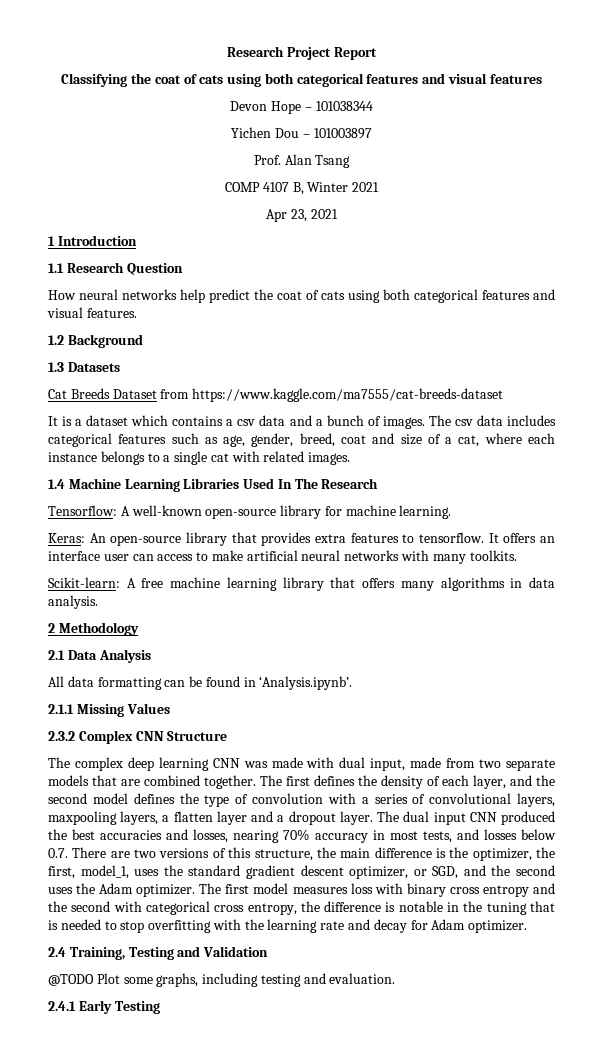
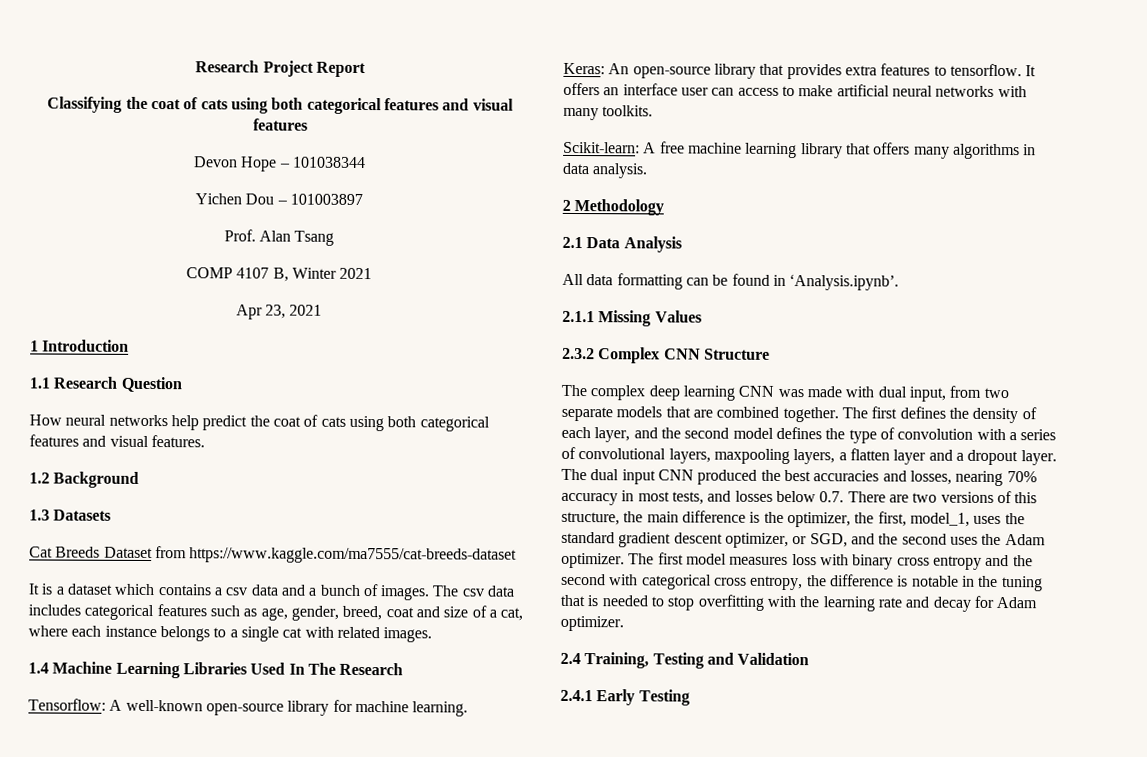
[410,757,442,768] made -> (946, 394) none
[48,973,396,987] // @TODO Plot some graphs, including testing and evaluation. -> (810, 659) none

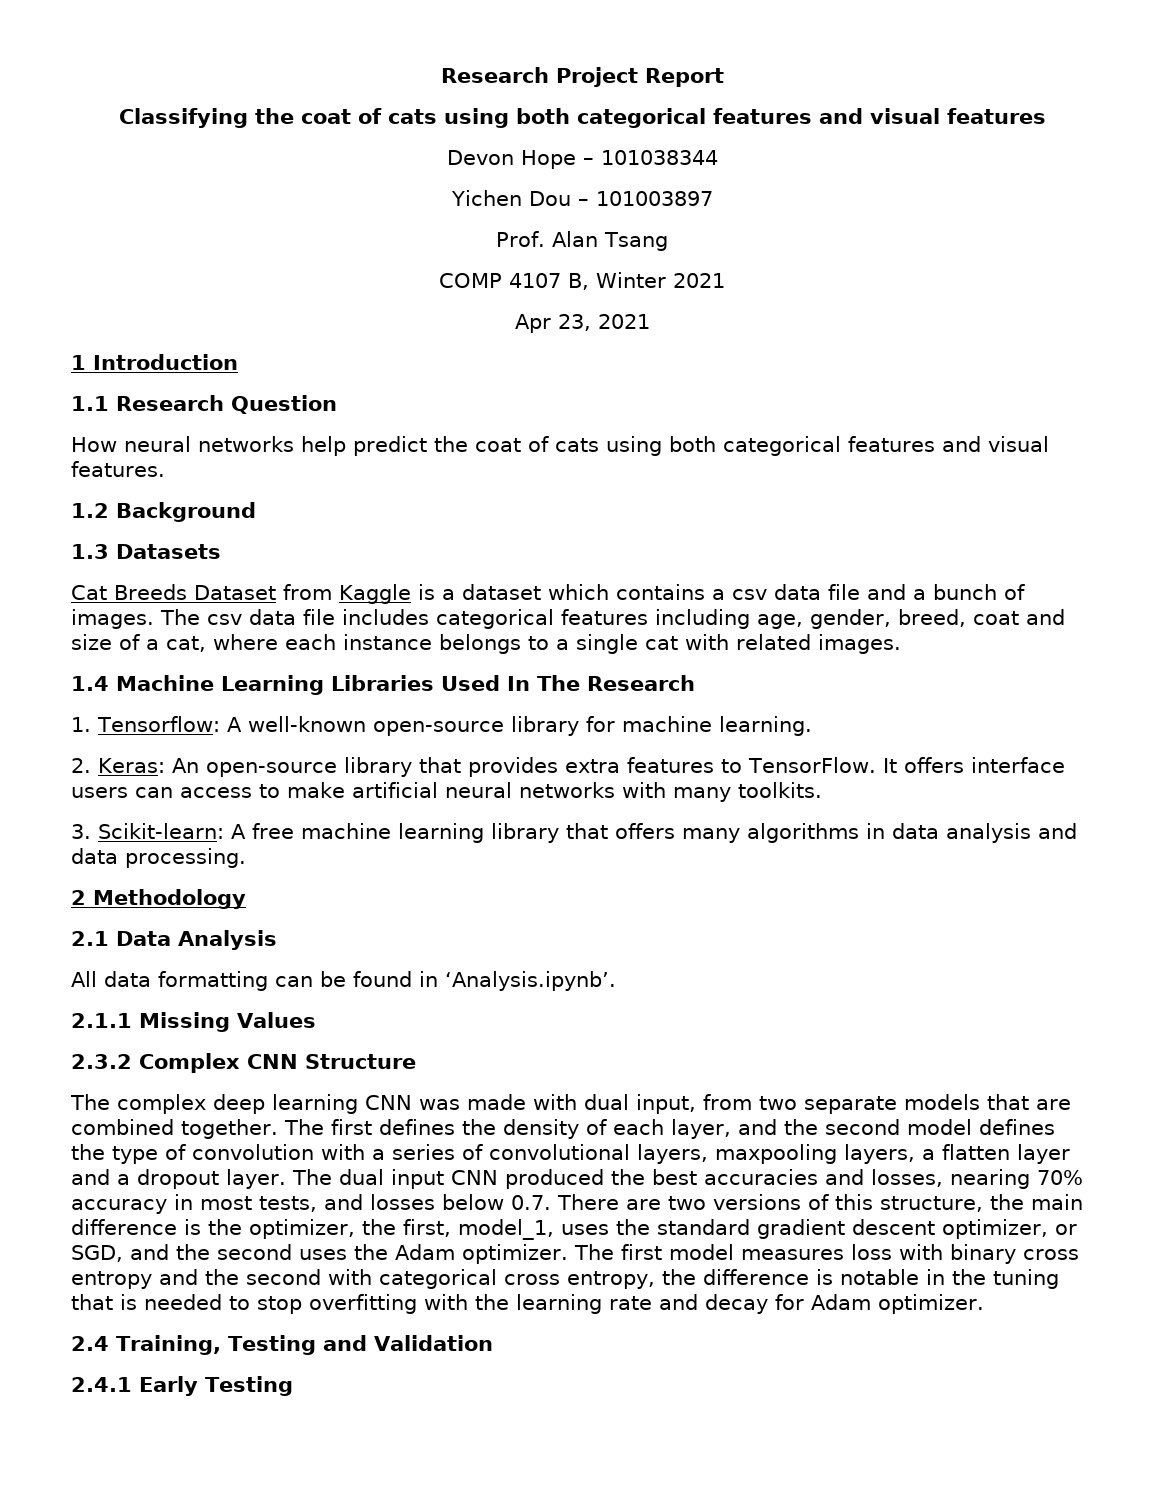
[189,547,518,564] [28,583,40,595] https://www.kaggle.com/ma7555/cat-breeds-dataset // It -> [339,584,411,604] Kaggle
(279, 590) none -> [828,584,860,600] file
(516, 591) none -> [303,609,335,625] file
[209,605,258,617] such as -> [655,609,750,629] including
(404, 669) none -> [71,717,91,732] 1.
(469, 709) none -> [71,758,91,773] 2.
[949,63,1022,77] tensorflow. -> [747,757,876,773] TensorFlow.
[603,83,709,96] an interface user -> [970,757,1065,773] [71,787,128,798] interface users
(654, 111) none -> [71,824,91,839] 3.
[592,163,649,179] analysis. -> [946,823,1077,843] [71,848,246,868] analysis and data processing.

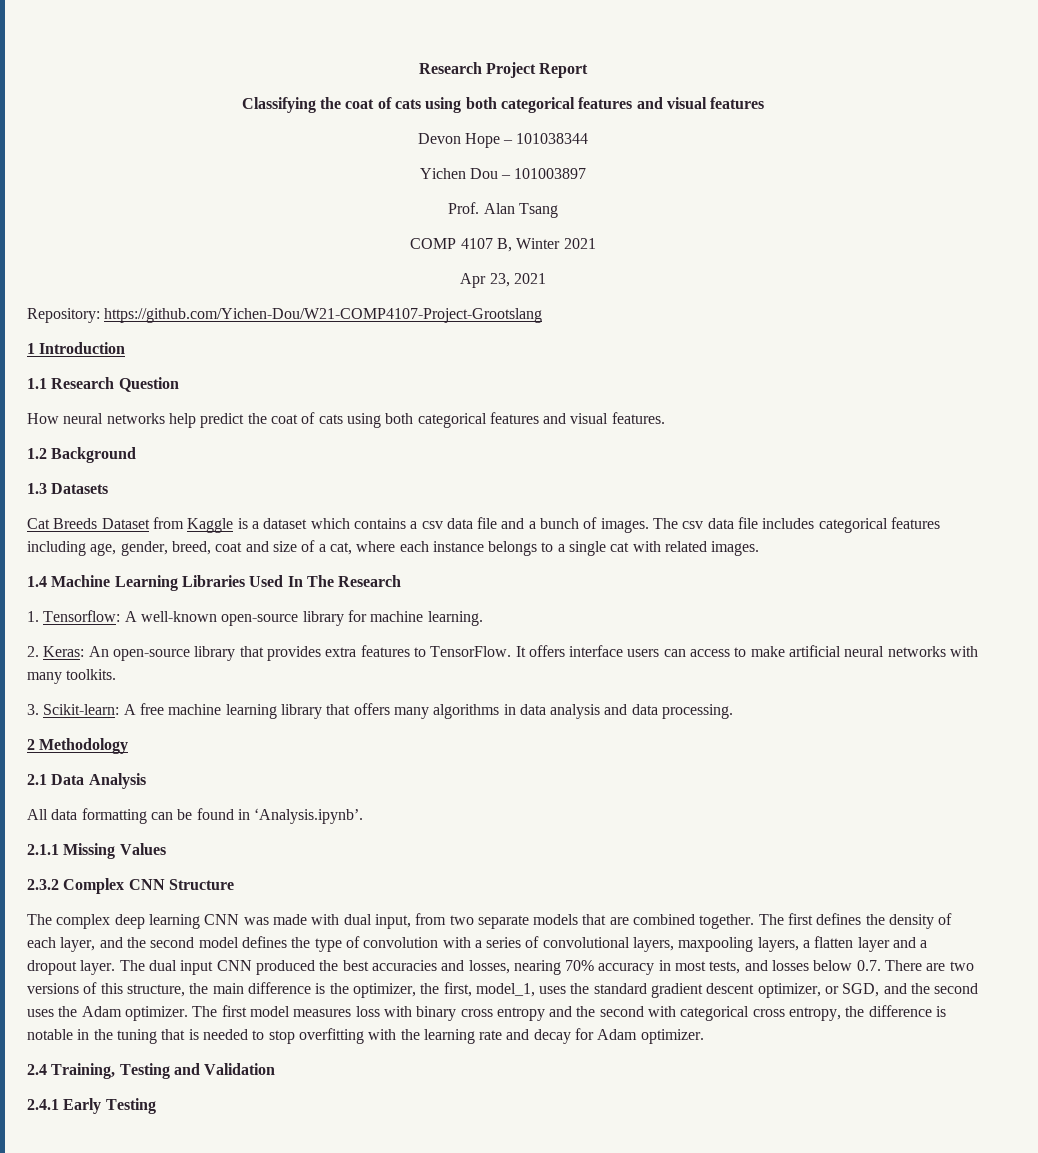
(650, 321) none -> [27,308,543,323] // Repository: https://github.com/Yichen-Dou/W21-COMP4107-Project-Grootslang

